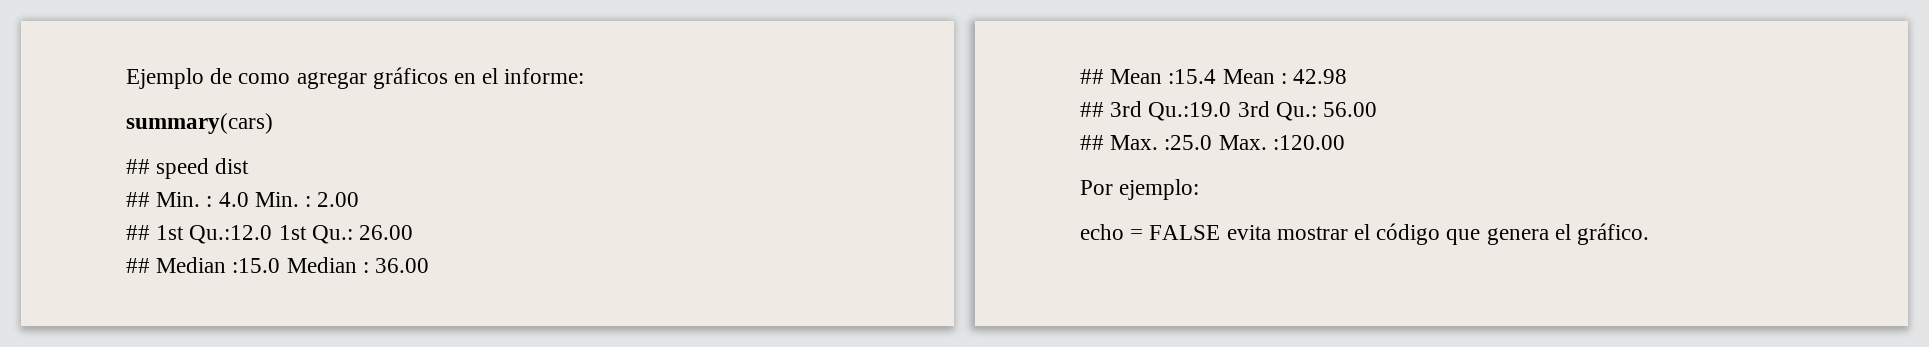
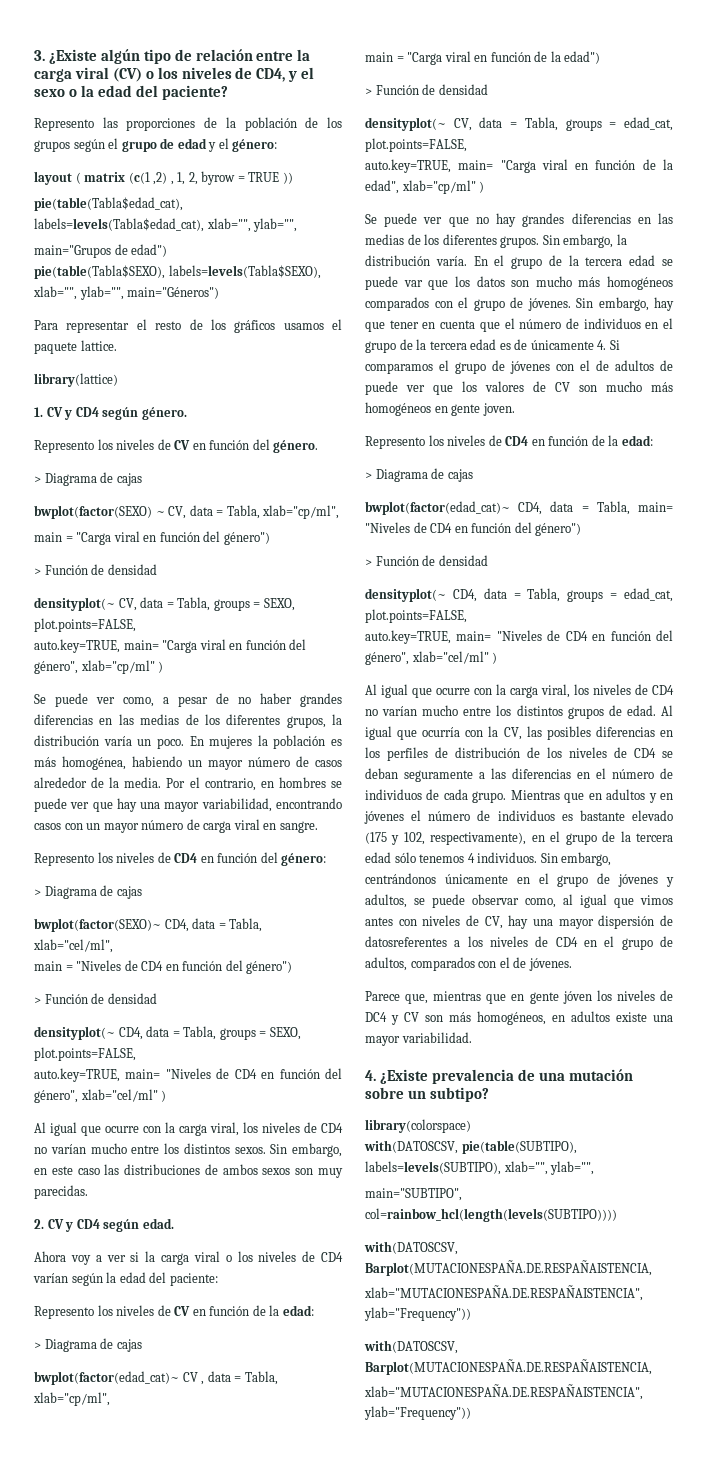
[126,67,585,89] [126,113,273,134] [126,158,250,179] [126,192,360,207] [126,225,414,244] [126,257,430,273] [1080,69,1348,84] [1080,101,1378,121] [1080,135,1345,150] [1080,179,1200,200] [1080,223,1650,245] Ejemplo de como agregar gráficos en el informe: // summary(cars) // ## speed dist // ## Min. : 4.0 Min. : 2.00 // ## 1st Qu.:12.0 1st Qu.: 26.00 // ## Median :15.0 Median : 36.00 // ## Mean :15.4 Mean : 42.98 // ## 3rd Qu.:19.0 3rd Qu.: 56.00 // ## Max. :25.0 Max. :120.00 // Por ejemplo: // echo = FALSE evita mostrar el código que genera el gráfico. -> [34,49,311,64] [34,67,315,82] [34,85,228,100] [34,117,343,131] [34,138,278,152] [34,171,293,185] [34,197,183,211] [34,218,298,232] [34,244,168,258] [34,265,321,279] [33,286,220,300] [34,319,342,333] [34,340,117,354] [34,373,118,387] [34,407,187,420] [34,439,319,453] [34,472,142,486] [34,505,340,519] [34,531,270,545] [34,564,157,575] [34,597,295,611] [34,618,136,632] [34,639,307,653] [34,660,164,674] [34,693,342,707] [34,714,342,728] [34,735,342,749] [34,756,342,770] [34,777,342,791] [34,798,342,812] [34,819,318,833] [34,852,327,866] [34,885,142,899] [34,918,263,932] [33,939,113,953] [34,960,293,974] [34,993,157,1004] [34,1026,301,1040] [34,1047,136,1061] [34,1068,342,1082] [34,1089,167,1103] [34,1122,343,1136] [34,1143,342,1157] [34,1164,343,1178] [34,1185,88,1199] [34,1218,174,1232] [34,1251,343,1265] [33,1272,218,1286] [34,1305,314,1319] [34,1338,142,1352] [34,1371,278,1385] [33,1392,110,1406] [365,51,601,65] [365,84,488,95] [365,117,673,131] [365,138,467,152] [365,159,673,173] [365,180,485,194] [365,213,673,227] [365,234,627,248] [365,255,673,269] [365,276,673,290] [365,297,674,311] [365,318,673,332] [365,339,620,353] [365,360,673,374] [365,381,673,395] [365,402,515,416] [365,435,653,449] [365,468,473,482] [365,501,673,515] [365,522,582,536] [365,555,488,566] [365,588,673,602] [365,609,467,623] [365,630,673,644] [365,651,498,665] [365,684,674,698] [365,705,673,719] [365,726,673,740] [365,747,673,761] [365,768,673,782] [365,789,674,803] [364,810,673,824] [365,831,673,845] [365,852,612,866] [365,873,674,887] [365,894,673,908] [365,915,673,929] [365,936,673,950] [365,957,572,971] [365,990,673,1004] [365,1011,673,1025] [365,1032,472,1046] [365,1069,633,1084] [365,1087,489,1102] [365,1119,471,1133] [364,1140,577,1154] [365,1161,595,1175] [365,1188,462,1201] [365,1208,617,1222] [364,1241,458,1255] [365,1260,652,1276] [364,1285,643,1301] [364,1307,471,1321] [364,1340,458,1354] [365,1359,652,1375] [364,1384,643,1400] [364,1406,471,1420] 3. ¿Existe algún tipo de relación entre la carga viral (CV) o los niveles de CD4, y el sexo o la edad del paciente? // Represento las proporciones de la población de los grupos según el grupo de edad y el género: // layout ( matrix (c(1 ,2) , 1, 2, byrow = TRUE )) // pie(table(Tabla$edad_cat), labels=levels(Tabla$edad_cat), xlab="", ylab="", // main="Grupos de edad") // pie(table(Tabla$SEXO), labels=levels(Tabla$SEXO), xlab="", ylab="", main="Géneros") // Para representar el resto de los gráficos usamos el paquete lattice. // library(lattice) // 1. CV y CD4 según género. // Represento los niveles de CV en función del género. // > Diagrama de cajas // bwplot(factor(SEXO) ~ CV, data = Tabla, xlab="cp/ml", // main = "Carga viral en función del género") // > Función de densidad // densityplot(~ CV, data = Tabla, groups = SEXO, plot.points=FALSE, // auto.key=TRUE, main= "Carga viral en función del género", xlab="cp/ml" ) // Se puede ver como, a pesar de no haber grandes diferencias en las medias de los diferentes grupos, la distribución varía un poco. En mujeres la población es más homogénea, habiendo un mayor número de casos alrededor de la media. Por el contrario, en hombres se puede ver que hay una mayor variabilidad, encontrando casos con un mayor número de carga viral en sangre. // Represento los niveles de CD4 en función del género: // > Diagrama de cajas // bwplot(factor(SEXO)~ CD4, data = Tabla, xlab="cel/ml", // main = "Niveles de CD4 en función del género") // > Función de densidad // densityplot(~ CD4, data = Tabla, groups = SEXO, plot.points=FALSE, // auto.key=TRUE, main= "Niveles de CD4 en función del género", xlab="cel/ml" ) // Al igual que ocurre con la carga viral, los niveles de CD4 no varían mucho entre los distintos sexos. Sin embargo, en este caso las distribuciones de ambos sexos son muy parecidas. // 2. CV y CD4 según edad. // Ahora voy a ver si la carga viral o los niveles de CD4 varían según la edad del paciente: // Represento los niveles de CV en función de la edad: // > Diagrama de cajas // bwplot(factor(edad_cat)~ CV , data = Tabla, xlab="cp/ml", // main = "Carga viral en función de la edad") // > Función de densidad // densityplot(~ CV, data = Tabla, groups = edad_cat, plot.points=FALSE, // auto.key=TRUE, main= "Carga viral en función de la edad", xlab="cp/ml" ) // Se puede ver que no hay grandes diferencias en las medias de los diferentes grupos. Sin embargo, la distribución varía. En el grupo de la tercera edad se puede var que los datos son mucho más homogéneos comparados con el grupo de jóvenes. Sin embargo, hay que tener en cuenta que el número de individuos en el grupo de la tercera edad es de únicamente 4. Si comparamos el grupo de jóvenes con el de adultos de puede ver que los valores de CV son mucho más homogéneos en gente joven. // Represento los niveles de CD4 en función de la edad: // > Diagrama de cajas // bwplot(factor(edad_cat)~ CD4, data = Tabla, main= "Niveles de CD4 en función del género") // > Función de densidad // densityplot(~ CD4, data = Tabla, groups = edad_cat, plot.points=FALSE, // auto.key=TRUE, main= "Niveles de CD4 en función del género", xlab="cel/ml" ) // Al igual que ocurre con la carga viral, los niveles de CD4 no varían mucho entre los distintos grupos de edad. Al igual que ocurría con la CV, las posibles diferencias en los perfiles de distribución de los niveles de CD4 se deban seguramente a las diferencias en el número de individuos de cada grupo. Mientras que en adultos y en jóvenes el número de individuos es bastante elevado (175 y 102, respectivamente), en el grupo de la tercera edad sólo tenemos 4 individuos. Sin embargo, centrándonos únicamente en el grupo de jóvenes y adultos, se puede observar como, al igual que vimos antes con niveles de CV, hay una mayor dispersión de datosreferentes a los niveles de CD4 en el grupo de adultos, comparados con el de jóvenes. // Parece que, mientras que en gente jóven los niveles de DC4 y CV son más homogéneos, en adultos existe una mayor variabilidad. // 4. ¿Existe prevalencia de una mutación sobre un subtipo? // library(colorspace) // with(DATOSCSV, pie(table(SUBTIPO), labels=levels(SUBTIPO), xlab="", ylab="", // main="SUBTIPO", col=rainbow_hcl(length(levels(SUBTIPO)))) // with(DATOSCSV, Barplot(MUTACIONESPAÑA.DE.RESPAÑAISTENCIA, // xlab="MUTACIONESPAÑA.DE.RESPAÑAISTENCIA", ylab="Frequency")) // with(DATOSCSV, Barplot(MUTACIONESPAÑA.DE.RESPAÑAISTENCIA, // xlab="MUTACIONESPAÑA.DE.RESPAÑAISTENCIA", ylab="Frequency"))

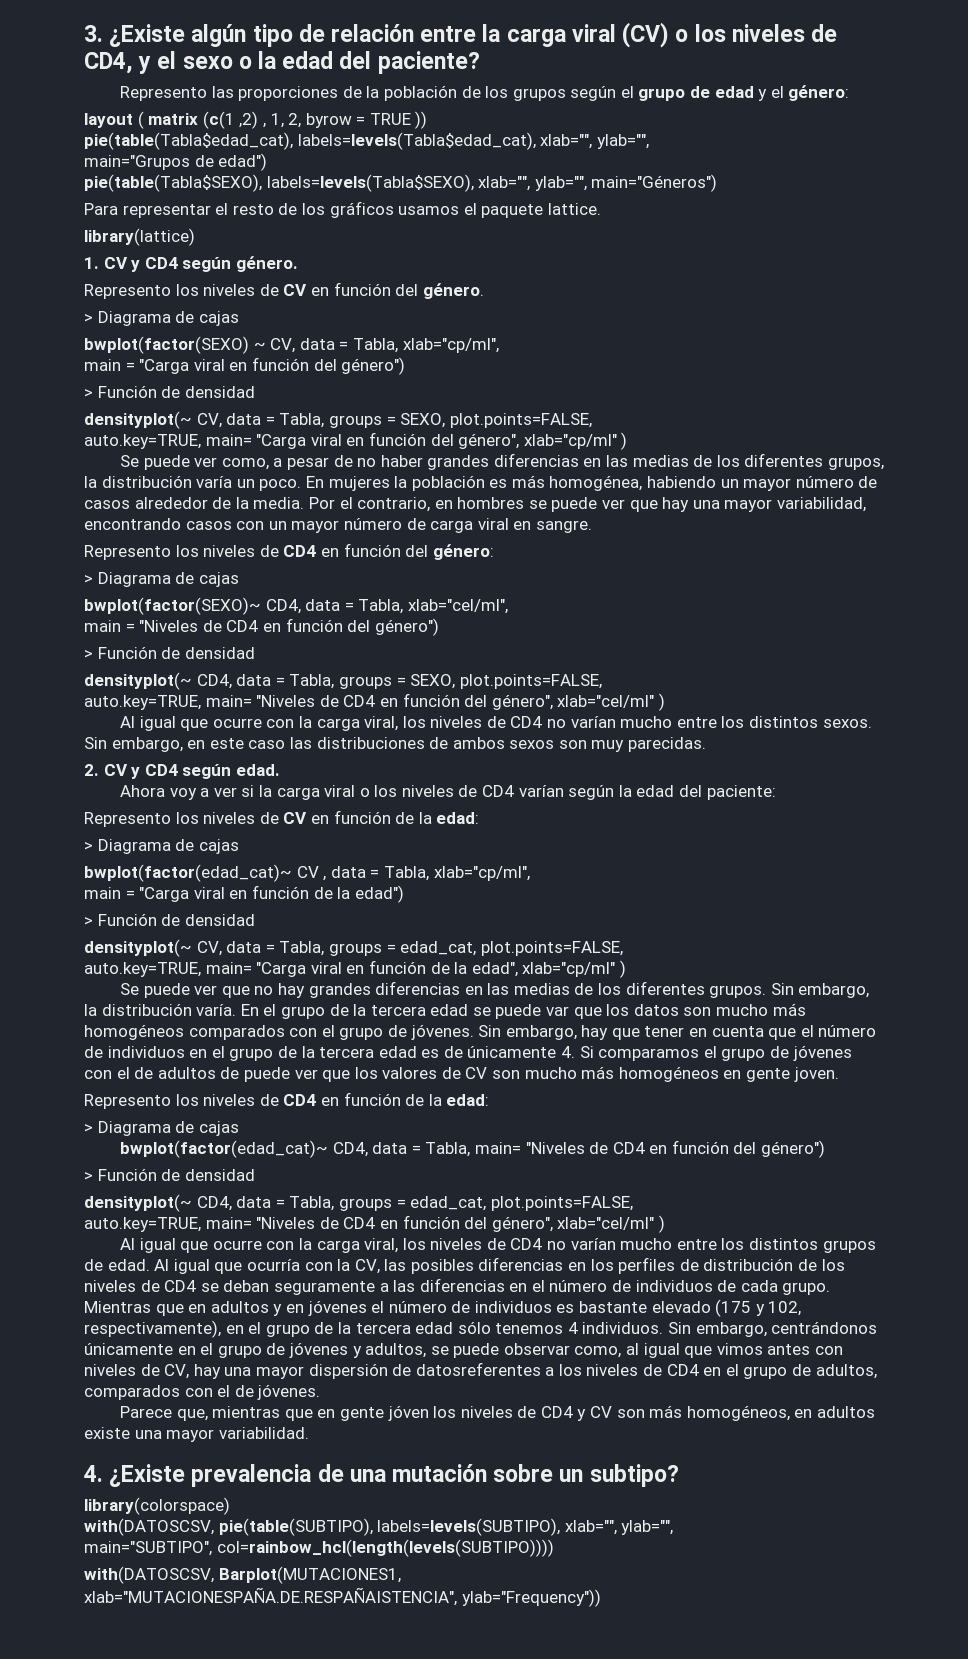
[365,1012,387,1022] DC4 -> [540,1406,573,1418] CD4
[365,1260,652,1276] [364,1285,643,1301] [364,1307,471,1321] [364,1340,458,1354] [365,1359,652,1375] [364,1384,643,1400] [364,1406,471,1420] Barplot(MUTACIONESPAÑA.DE.RESPAÑAISTENCIA, // xlab="MUTACIONESPAÑA.DE.RESPAÑAISTENCIA", ylab="Frequency")) // with(DATOSCSV, Barplot(MUTACIONESPAÑA.DE.RESPAÑAISTENCIA, // xlab="MUTACIONESPAÑA.DE.RESPAÑAISTENCIA", ylab="Frequency")) -> [218,1566,401,1584] [84,1587,601,1607] Barplot(MUTACIONES1, // xlab="MUTACIONESPAÑA.DE.RESPAÑAISTENCIA", ylab="Frequency"))

